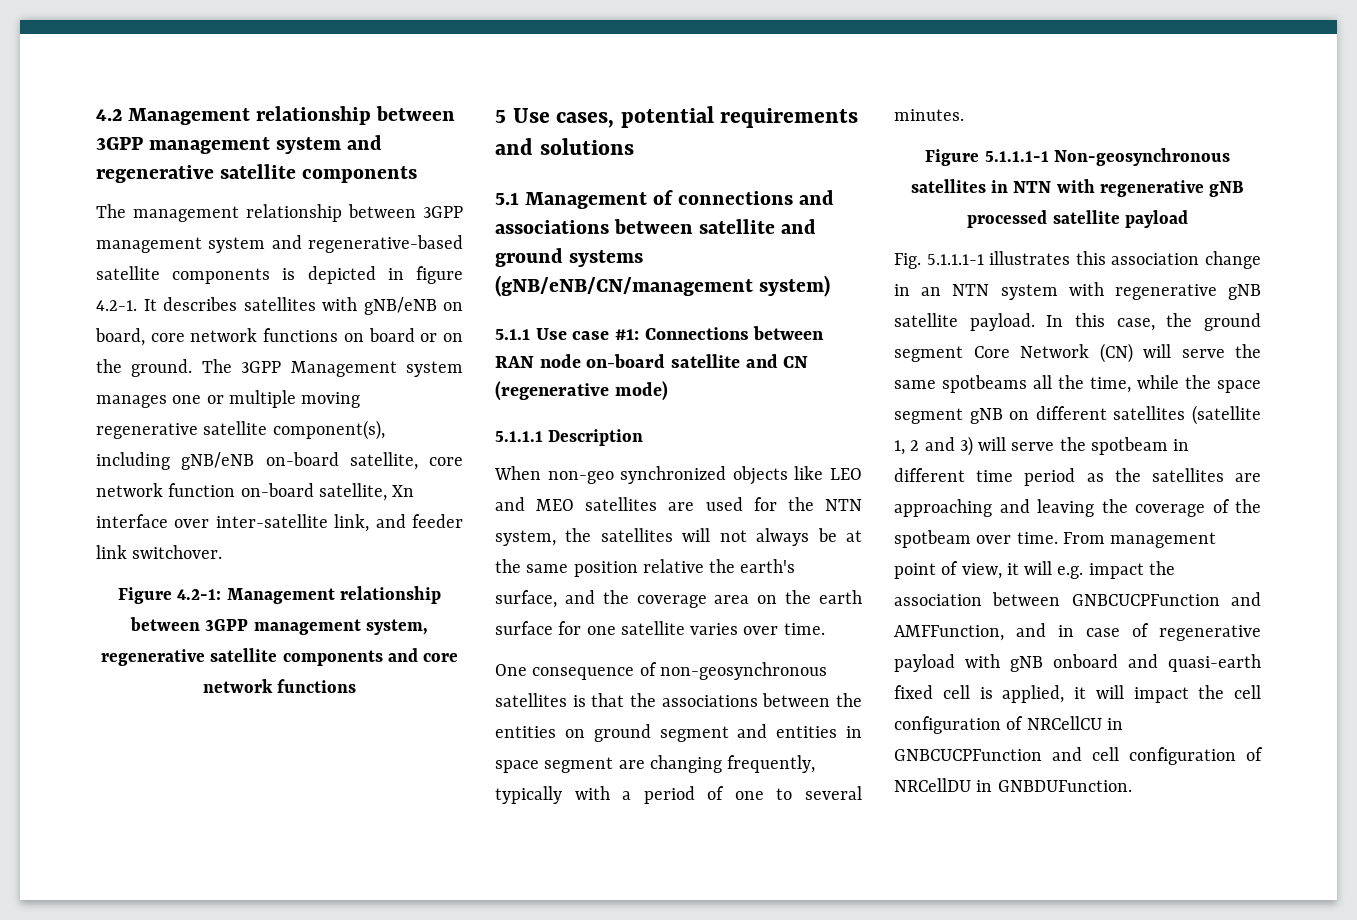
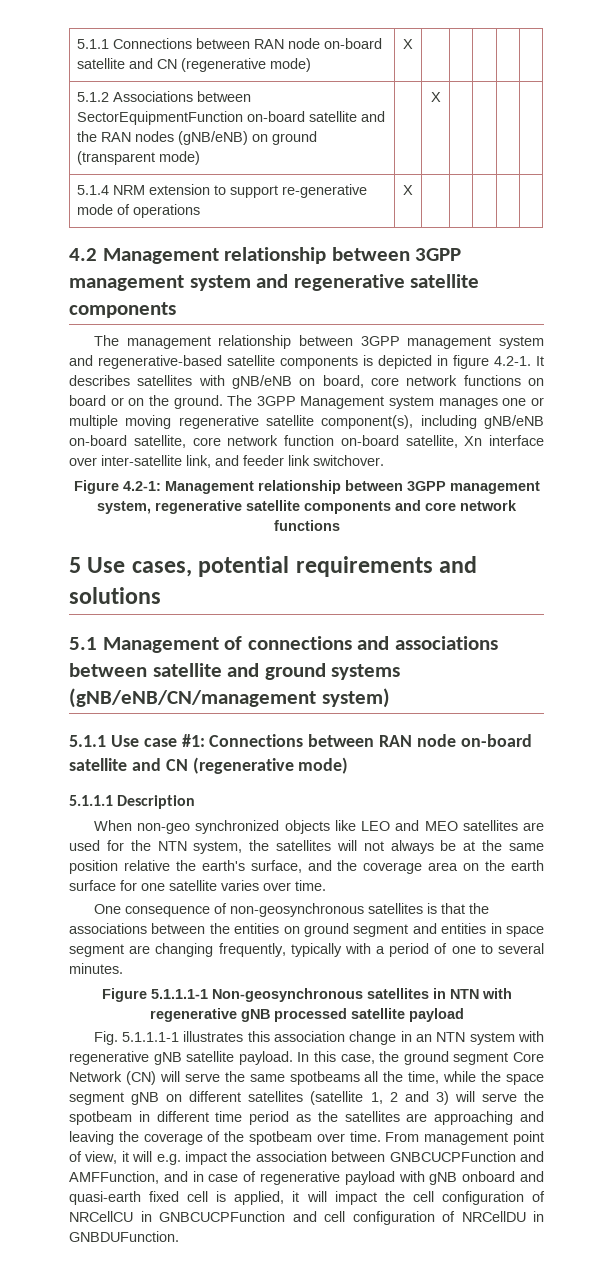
(96, 115) none -> [77,38,383,49] [77,58,312,72] [403,39,413,49] [77,91,252,102] [77,111,386,125] [77,131,318,145] [77,151,201,165] [430,92,441,102] [77,184,368,198] [77,204,201,218] [403,185,413,195] 5.1.1 Connections between RAN node on-board satellite and CN (regenerative mode) | X | | | | | // 5.1.2 Associations between SectorEquipmentFunction on-board satellite and the RAN nodes (gNB/eNB) on ground (transparent mode) | | X | | | | // 5.1.4 NRM extension to support re-generative mode of operations | X | | | | | //

